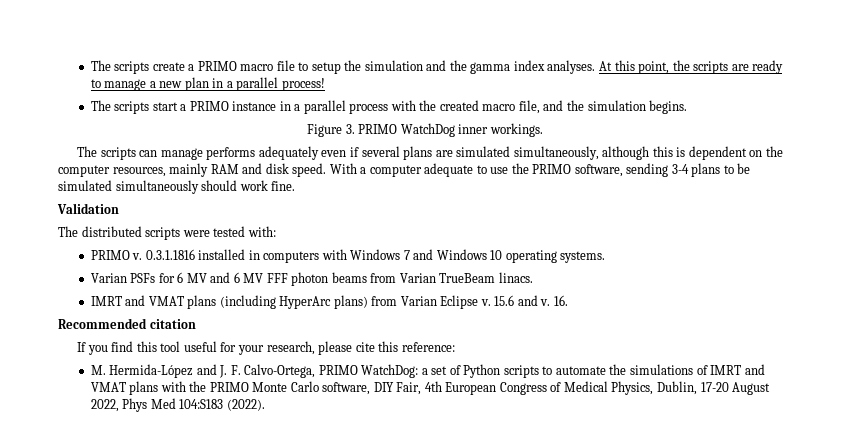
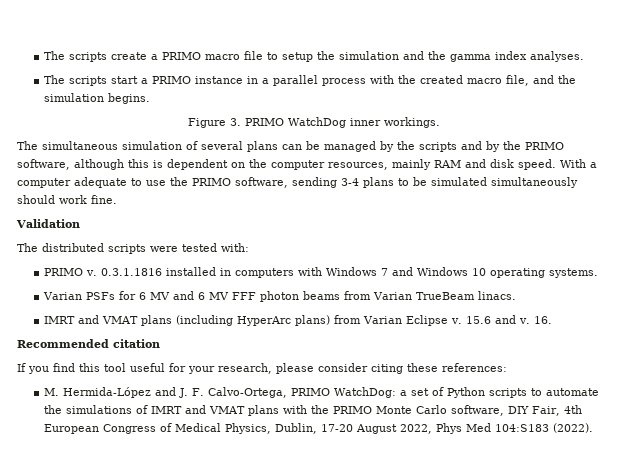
[598,60,784,74] [90,77,325,91] At this point, the scripts are ready to manage a new plan in a parallel process! -> (585, 56) none
[100,146,599,160] scripts can manage performs adequately even if several plans are simulated simultaneously, -> [42,141,564,152] [17,159,70,170] simultaneous simulation of several plans can be managed by the scripts and by the PRIMO software,
[355,341,455,352] cite this reference: -> [318,363,507,374] consider citing these references:

